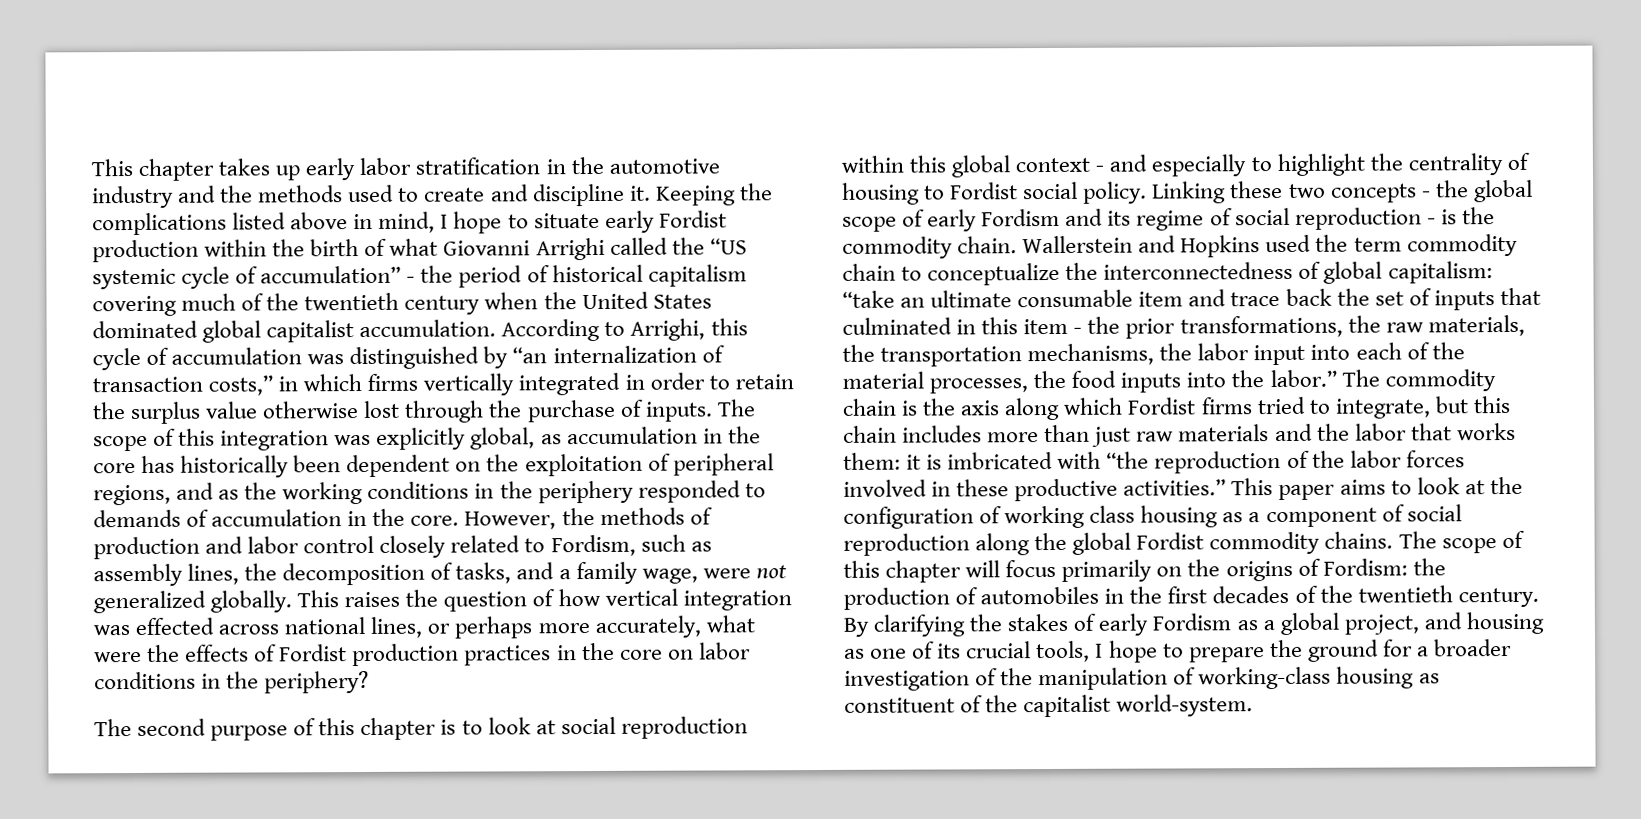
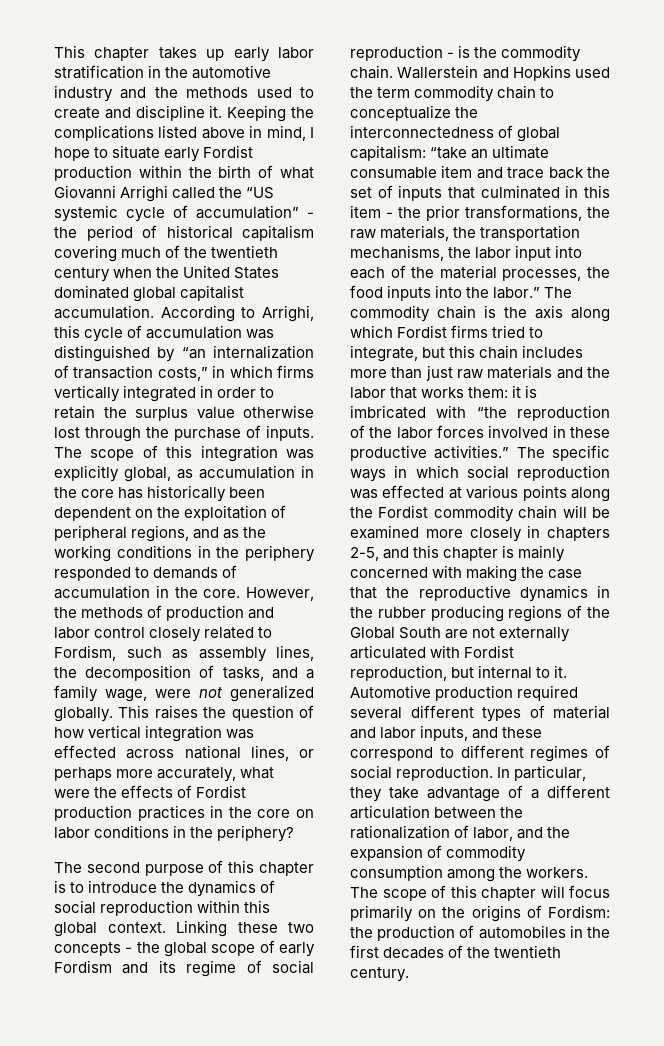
[487,717,556,735] look at -> [88,880,276,897] introduce the dynamics of
[1015,152,1530,177] [842,181,1148,205] context - and especially to highlight the centrality of housing to Fordist social policy. -> [107,922,166,933] context.
[1231,476,1523,501] [843,504,1462,529] [843,531,1394,556] This paper aims to look at the configuration of working class housing as a component of social reproduction along the global Fordist commodity chains. -> [516,445,610,461] [350,465,610,482] [350,485,610,502] [350,505,610,522] [350,525,610,542] [350,545,566,562] [350,565,583,582] [350,585,610,602] [350,605,610,622] [350,627,571,642] [350,645,515,659] [350,665,568,681] [350,685,579,701] [350,705,610,722] [350,725,543,741] [350,745,610,762] [350,765,587,781] [350,785,610,802] [350,805,524,819] [350,825,571,841] [350,845,527,862] [350,865,589,882] The specific ways in which social reproduction was effected at various points along the Fordist commodity chain will be examined more closely in chapters 2-5, and this chapter is mainly concerned with making the case that the reproductive dynamics in the rubber producing regions of the Global South are not externally articulated with Fordist reproduction, but internal to it. Automotive production required several different types of material and labor inputs, and these correspond to different regimes of social reproduction. In particular, they take advantage of a different articulation between the rationalization of labor, and the expansion of commodity consumption among the workers.
[843,611,1544,637] [844,638,1513,663] [844,666,1440,691] [844,694,1254,718] By clarifying the stakes of early Fordism as a global project, and housing as one of its crucial tools, I hope to prepare the ground for a broader investigation of the manipulation of working-class housing as constituent of the capitalist world-system. -> (409, 974) none

